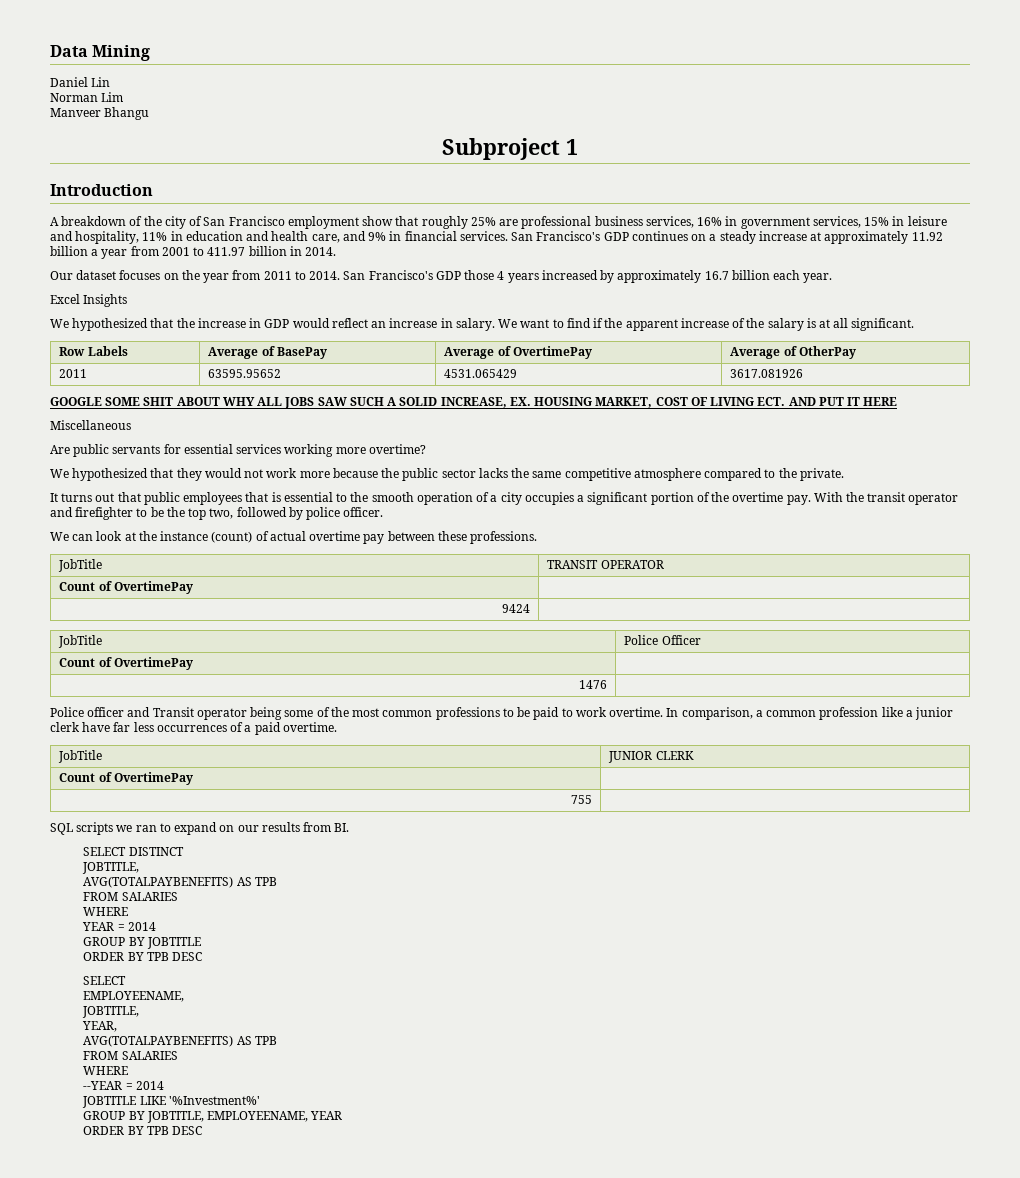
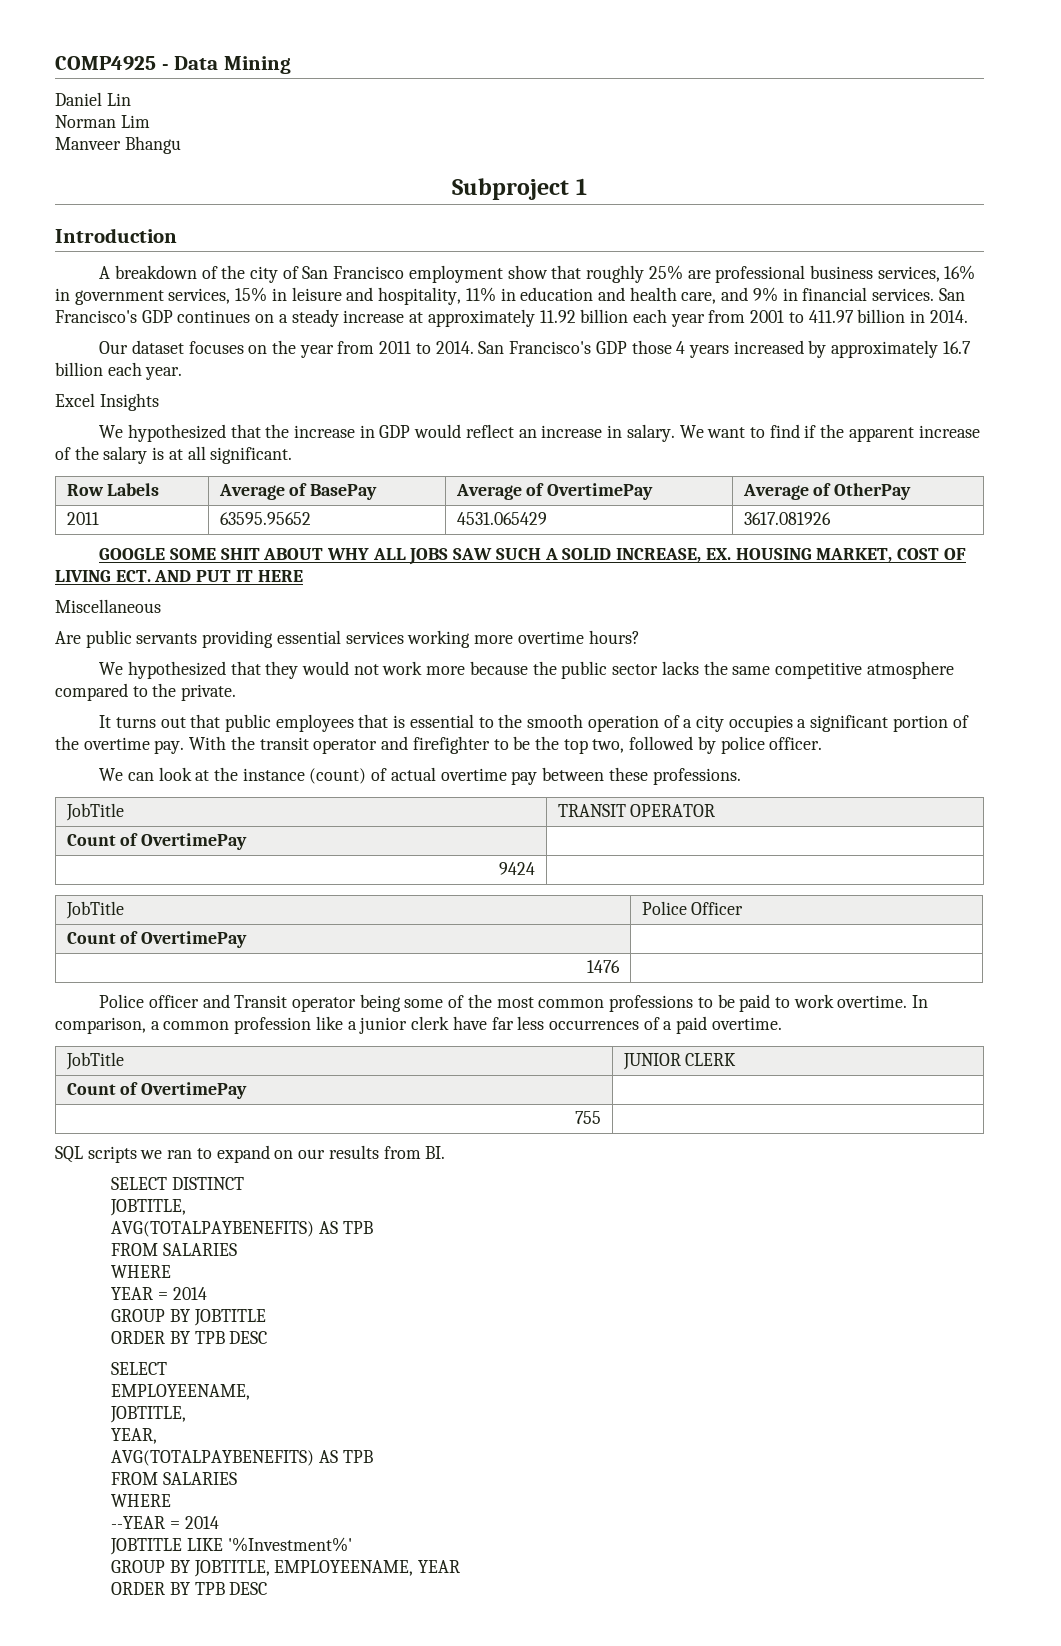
(50, 51) none -> [55,56,169,71] COMP4925 -
[91,249,99,256] a -> [632,309,667,323] each
[163,444,181,454] for -> [202,630,274,648] providing
[368,444,426,454] overtime? -> [517,630,640,644] overtime hours?

